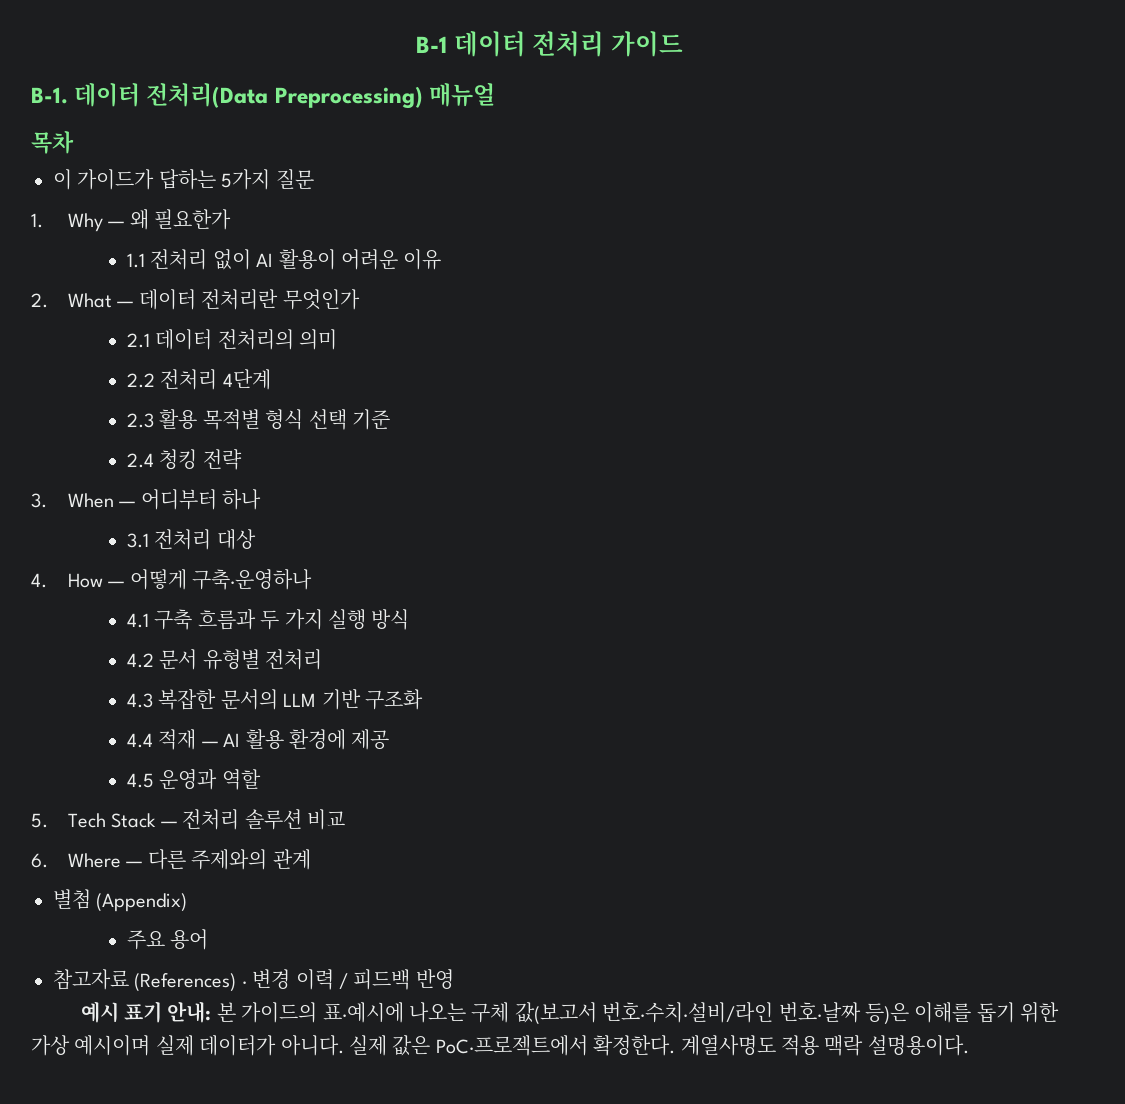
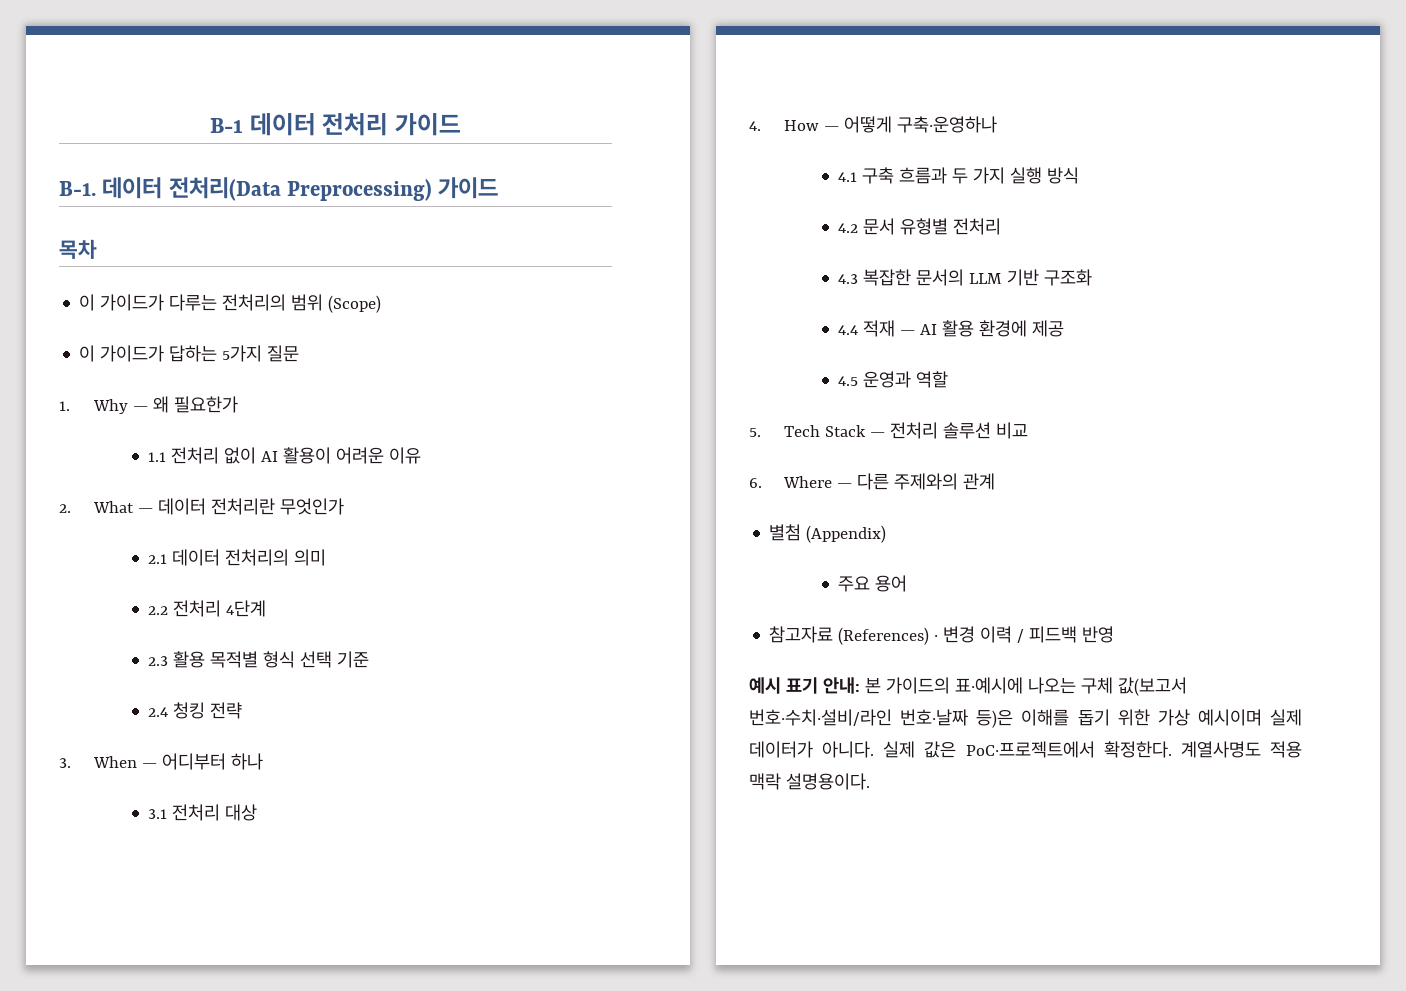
[428,82,495,107] 매뉴얼 -> [438,177,499,199] 가이드
(74, 142) none -> [79,294,382,313] // 이 가이드가 다루는 전처리의 범위 (Scope)

